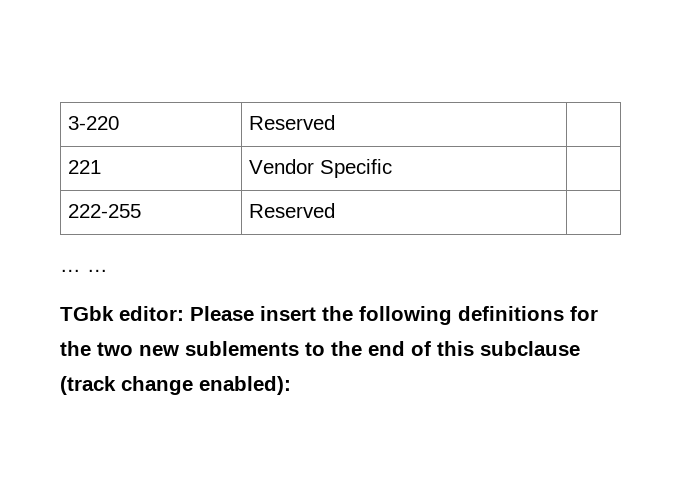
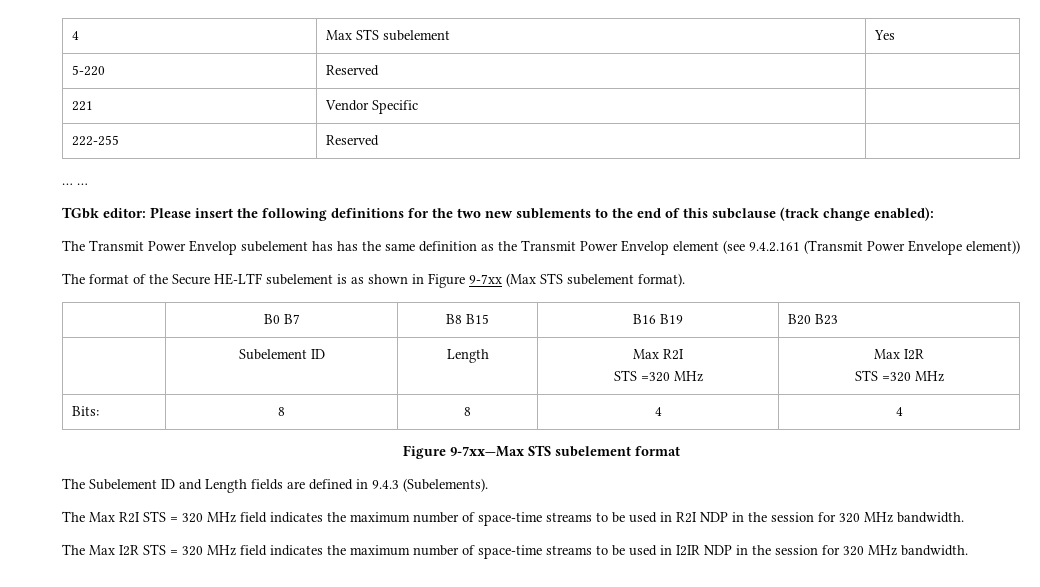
[68,116,120,130] 3-220 -> [72,31,80,40] [326,29,451,41] [874,30,896,40] [72,65,106,76] 4 | Max STS subelement | Yes // 5-220
(291, 385) none -> [62,240,1020,255] [62,273,685,288] [263,314,300,324] [446,314,489,324] [633,314,683,324] [788,314,839,325] [238,349,325,360] [446,349,489,363] [633,349,684,360] [613,370,703,382] [874,349,924,360] [854,370,944,382] [72,406,100,416] [278,407,285,416] [464,407,471,416] [654,407,662,416] [895,407,903,416] [402,445,680,459] [62,478,488,493] [62,511,964,526] [62,544,968,559] // The Transmit Power Envelop subelement has has the same definition as the Transmit Power Envelop element (see 9.4.2.161 (Transmit Power Envelope element)) // The format of the Secure HE-LTF subelement is as shown in Figure 9-7xx (Max STS subelement format). // | B0 B7 | B8 B15 | B16 B19 | B20 B23 // | Subelement ID | Length | Max R2I // STS =320 MHz | Max I2R // STS =320 MHz // Bits: | 8 | 8 | 4 | 4 // Figure 9-7xx—Max STS subelement format // The Subelement ID and Length fields are defined in 9.4.3 (Subelements). // The Max R2I STS = 320 MHz field indicates the maximum number of space-time streams to be used in R2I NDP in the session for 320 MHz bandwidth. // The Max I2R STS = 320 MHz field indicates the maximum number of space-time streams to be used in I2IR NDP in the session for 320 MHz bandwidth.

